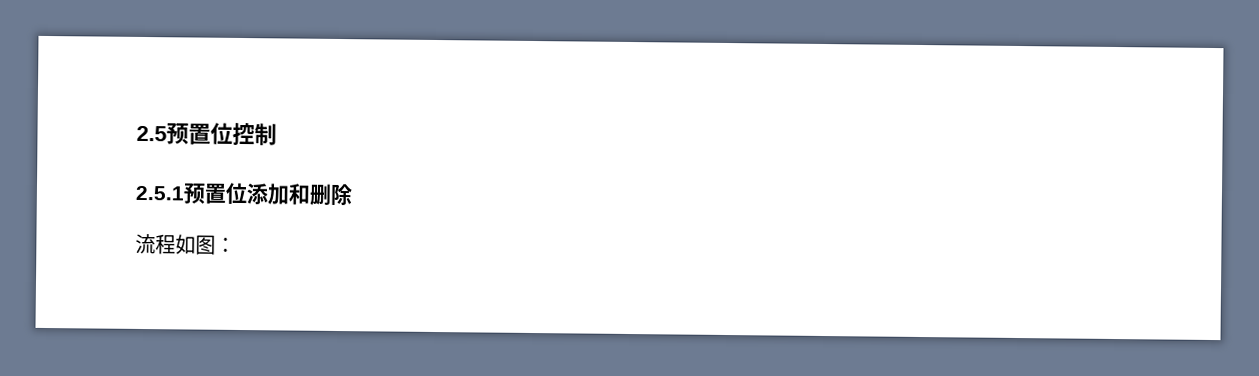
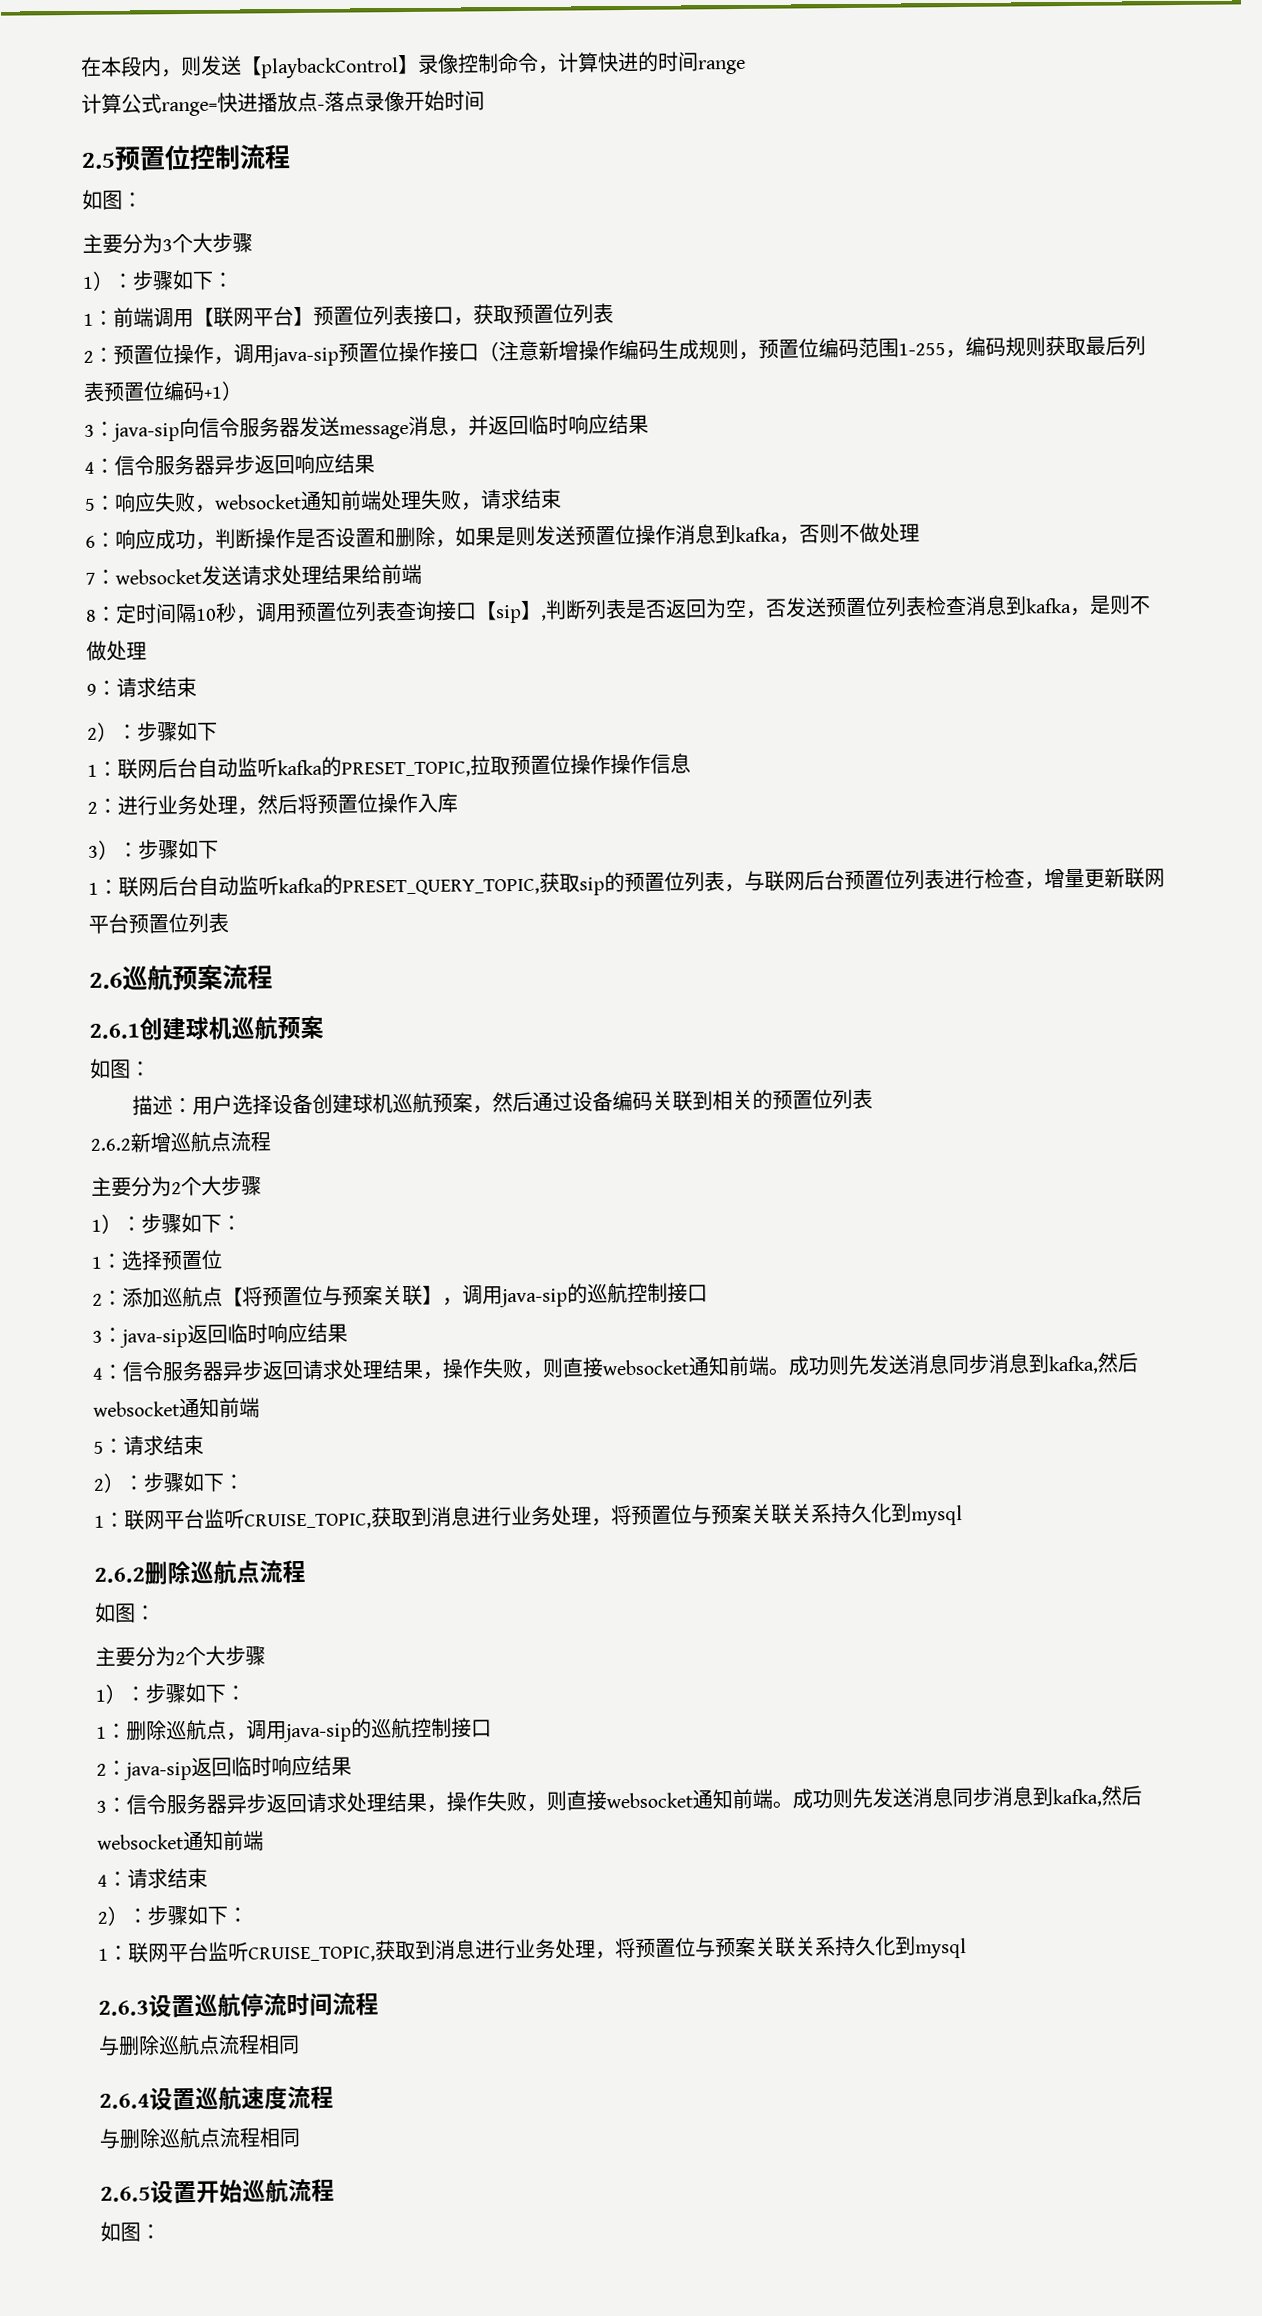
[136,122,277,146] [135,182,353,206] [135,233,176,255] 2.5预置位控制 // 2.5.1预置位添加和删除 // 流程 -> [80,51,746,79] [81,90,485,117] [81,144,291,171] [82,189,143,210] [82,232,253,254] [82,269,234,291] [83,303,614,328] [83,335,1146,367] [83,380,243,402] [84,413,649,442] [84,453,375,476] [84,488,562,513] [85,522,920,550] [85,563,422,586] [86,594,1151,624] [86,640,147,661] [86,676,197,698] [87,720,218,742] [87,753,691,780] [87,792,458,816] [88,838,219,860] [88,867,1165,898] [88,912,229,934] [89,964,273,991] [89,1015,324,1041] [90,1058,151,1079] [131,1088,873,1116] [90,1131,271,1153] [91,1175,262,1197] [91,1212,242,1234] [91,1249,222,1271] [92,1282,708,1308] [92,1322,348,1348] [92,1352,1138,1382] [93,1397,260,1419] [93,1434,204,1456] [93,1471,244,1493] [94,1502,963,1531] [94,1559,306,1586] [95,1602,156,1623] [95,1645,266,1667] [95,1682,246,1704] [96,1717,492,1743] [96,1755,352,1781] [96,1785,1142,1815] [97,1830,264,1852] [97,1867,208,1889] [97,1904,248,1926] [98,1935,967,1964] [98,1992,379,2018] [98,2034,300,2056] [99,2085,334,2111] [99,2127,300,2149] [100,2178,335,2204] 在本段内，则发送【playbackControl】录像控制命令，计算快进的时间range // 计算公式range=快进播放点-落点录像开始时间 // 2.5预置位控制流程 // 如图： // 主要分为3个大步骤 // 1）：步骤如下： // 1：前端调用【联网平台】预置位列表接口，获取预置位列表 // 2：预置位操作，调用java-sip预置位操作接口（注意新增操作编码生成规则，预置位编码范围1-255，编码规则获取最后列表预置位编码+1） // 3：java-sip向信令服务器发送message消息，并返回临时响应结果 // 4：信令服务器异步返回响应结果 // 5：响应失败，websocket通知前端处理失败，请求结束 // 6：响应成功，判断操作是否设置和删除，如果是则发送预置位操作消息到kafka，否则不做处理 // 7：websocket发送请求处理结果给前端 // 8：定时间隔10秒，调用预置位列表查询接口【sip】,判断列表是否返回为空，否发送预置位列表检查消息到kafka，是则不做处理 // 9：请求结束 // 2）：步骤如下 // 1：联网后台自动监听kafka的PRESET_TOPIC,拉取预置位操作操作信息 // 2：进行业务处理，然后将预置位操作入库 // 3）：步骤如下 // 1：联网后台自动监听kafka的PRESET_QUERY_TOPIC,获取sip的预置位列表，与联网后台预置位列表进行检查，增量更新联网平台预置位列表 // 2.6巡航预案流程 // 2.6.1创建球机巡航预案 // 如图： // 描述：用户选择设备创建球机巡航预案，然后通过设备编码关联到相关的预置位列表 // 2.6.2新增巡航点流程 // 主要分为2个大步骤 // 1）：步骤如下： // 1：选择预置位 // 2：添加巡航点【将预置位与预案关联】，调用java-sip的巡航控制接口 // 3：java-sip返回临时响应结果 // 4：信令服务器异步返回请求处理结果，操作失败，则直接websocket通知前端。成功则先发送消息同步消息到kafka,然后websocket通知前端 // 5：请求结束 // 2）：步骤如下： // 1：联网平台监听CRUISE_TOPIC,获取到消息进行业务处理，将预置位与预案关联关系持久化到mysql // 2.6.2删除巡航点流程 // 如图： // 主要分为2个大步骤 // 1）：步骤如下： // 1：删除巡航点，调用java-sip的巡航控制接口 // 2：java-sip返回临时响应结果 // 3：信令服务器异步返回请求处理结果，操作失败，则直接websocket通知前端。成功则先发送消息同步消息到kafka,然后websocket通知前端 // 4：请求结束 // 2）：步骤如下： // 1：联网平台监听CRUISE_TOPIC,获取到消息进行业务处理，将预置位与预案关联关系持久化到mysql // 2.6.3设置巡航停流时间流程 // 与删除巡航点流程相同 // 2.6.4设置巡航速度流程 // 与删除巡航点流程相同 // 2.6.5设置开始巡航流程 //

